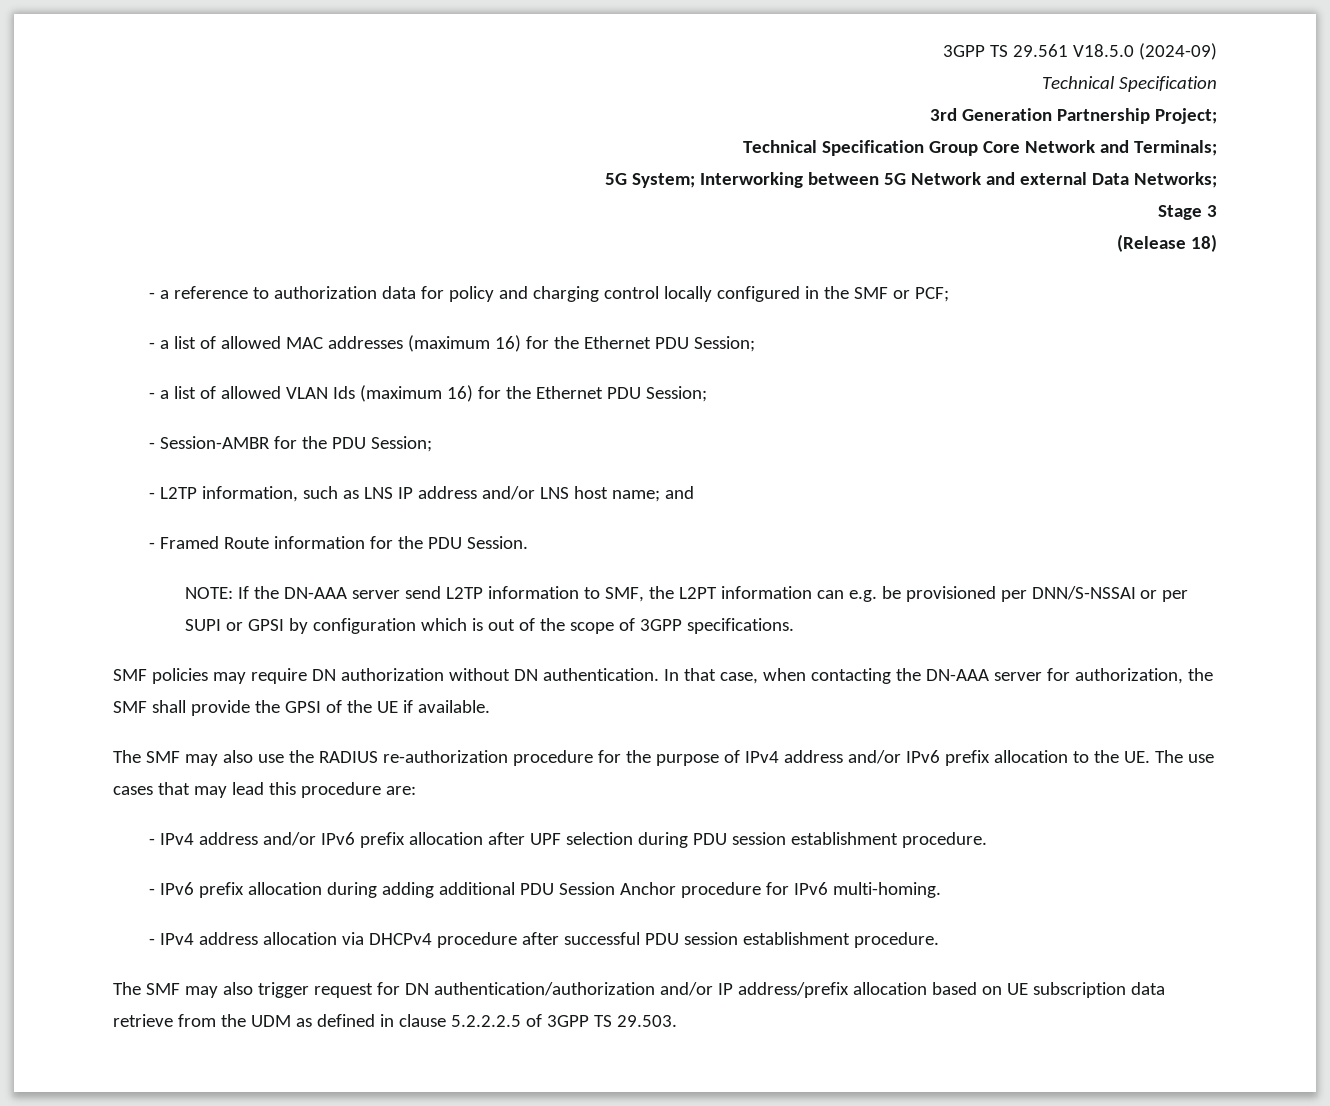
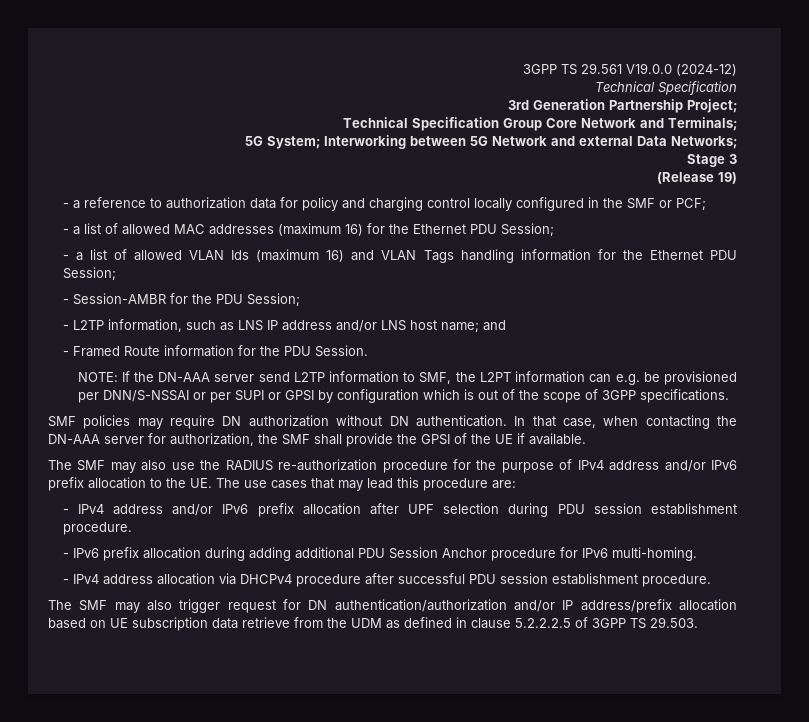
[1073,43,1217,60] V18.5.0 (2024-09) -> [626,63,737,76] V19.0.0 (2024-12)
[1191,234,1217,252] 18) -> [718,172,737,184] 19)
(473, 393) none -> [351,249,591,263] and VLAN Tags handling information

